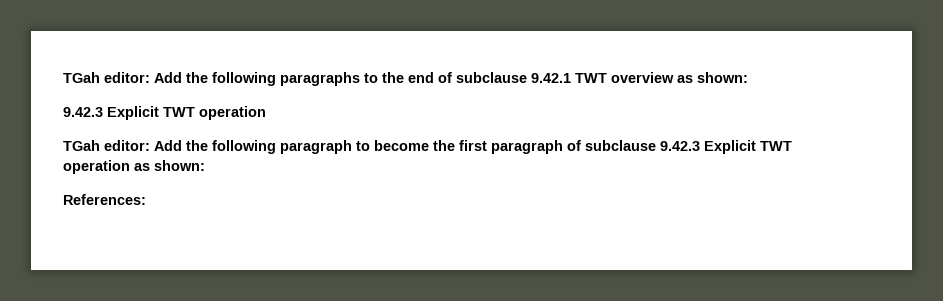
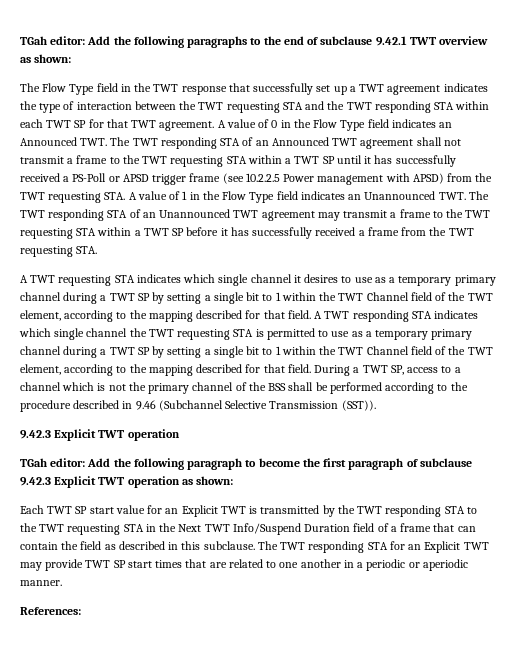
(748, 77) none -> [20,83,488,95] [20,101,490,113] [20,119,453,131] [20,137,461,149] [20,155,456,167] [20,173,493,185] [20,191,489,203] [20,209,491,221] [20,227,474,239] [20,246,98,257] [20,274,496,286] [20,292,493,304] [20,310,479,322] [19,328,473,340] [20,346,493,358] [20,364,461,376] [20,382,468,394] [20,400,376,412] // The Flow Type field in the TWT response that successfully set up a TWT agreement indicates the type of interaction between the TWT requesting STA and the TWT responding STA within each TWT SP for that TWT agreement. A value of 0 in the Flow Type field indicates an Announced TWT. The TWT responding STA of an Announced TWT agreement shall not transmit a frame to the TWT requesting STA within a TWT SP until it has successfully received a PS-Poll or APSD trigger frame (see 10.2.2.5 Power management with APSD) from the TWT requesting STA. A value of 1 in the Flow Type field indicates an Unannounced TWT. The TWT responding STA of an Unannounced TWT agreement may transmit a frame to the TWT requesting STA within a TWT SP before it has successfully received a frame from the TWT requesting STA. // A TWT requesting STA indicates which single channel it desires to use as a temporary primary channel during a TWT SP by setting a single bit to 1 within the TWT Channel field of the TWT element, according to the mapping described for that field. A TWT responding STA indicates which single channel the TWT requesting STA is permitted to use as a temporary primary channel during a TWT SP by setting a single bit to 1 within the TWT Channel field of the TWT element, according to the mapping described for that field. During a TWT SP, access to a channel which is not the primary channel of the BSS shall be performed according to the procedure described in 9.46 (Subchannel Selective Transmission (SST)).
(205, 165) none -> [20,505,477,517] [20,523,476,535] [20,541,489,553] [20,559,468,571] [20,580,62,586] // Each TWT SP start value for an Explicit TWT is transmitted by the TWT responding STA to the TWT requesting STA in the Next TWT Info/Suspend Duration field of a frame that can contain the field as described in this subclause. The TWT responding STA for an Explicit TWT may provide TWT SP start times that are related to one another in a periodic or aperiodic manner.

